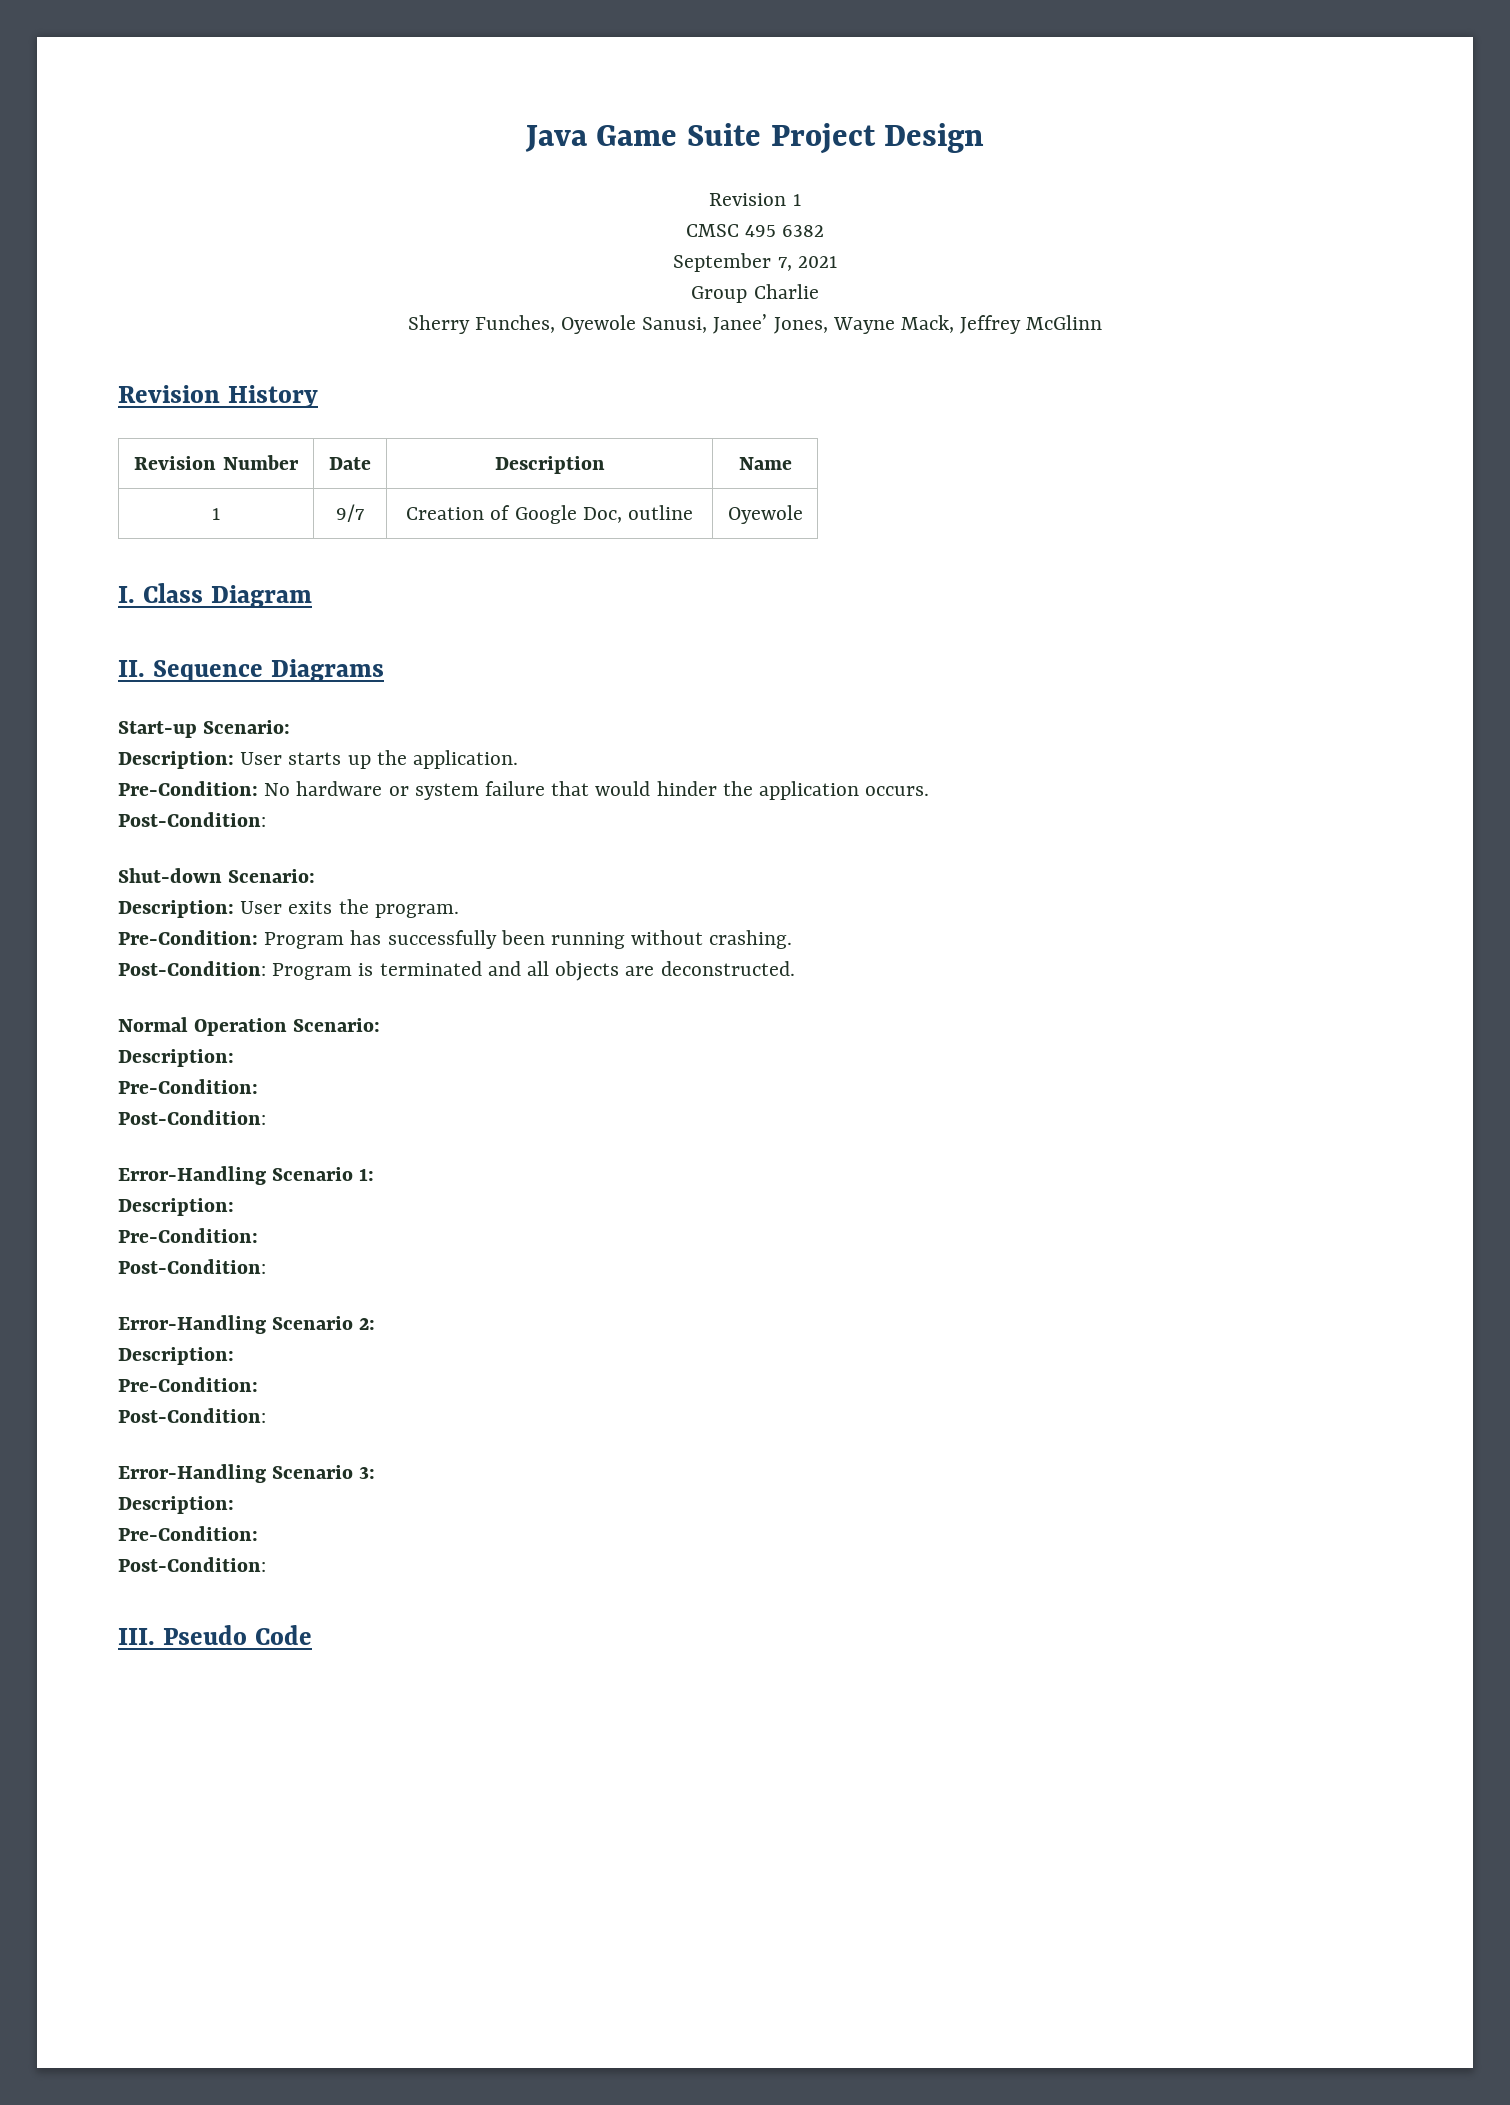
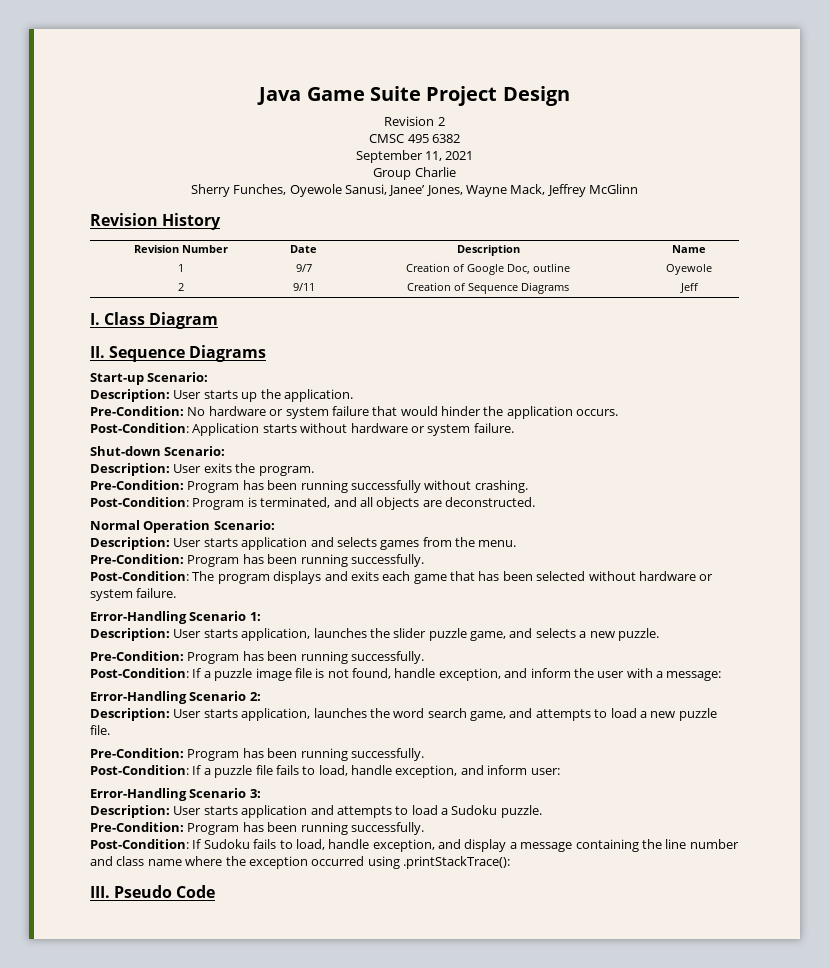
[792,194,801,206] 1 -> [437,117,445,126] 2
[777,257,792,271] 7, -> [425,151,442,161] 11,
(803, 514) none -> [177,283,184,291] [292,283,315,291] [406,282,569,294] [679,283,699,293] // 2 | 9/11 | Creation of Sequence Diagrams | Jeff
(266, 819) none -> [192,423,514,436] Application starts without hardware or system failure.
[387,930,626,949] successfully been running -> [267,480,421,493] been running successfully
[379,961,482,976] terminated -> [260,497,331,508] terminated,
[118,1079,258,1094] [118,1110,266,1125] [118,1166,375,1185] [118,1198,234,1216] [118,1228,258,1243] [118,1259,266,1274] [118,1315,376,1334] [118,1347,234,1365] [118,1377,258,1392] [118,1408,266,1423] [118,1464,376,1483] [118,1496,234,1514] [118,1526,258,1541] [118,1557,266,1572] // Pre-Condition: // Post-Condition: // Error-Handling Scenario 1: // Description: // Pre-Condition: // Post-Condition: // Error-Handling Scenario 2: // Description: // Pre-Condition: // Post-Condition: // Error-Handling Scenario 3: // Description: // Pre-Condition: // Post-Condition: -> [173,537,517,550] [90,554,424,567] [90,571,714,584] [90,588,177,601] [90,611,261,624] [90,628,659,641] [90,651,424,664] [90,668,722,681] [90,691,261,704] [90,708,717,721] [90,725,110,735] [90,748,424,761] [90,765,560,778] [90,788,261,801] [90,805,542,818] [90,822,424,835] [90,839,739,852] [90,856,510,869] User starts application and selects games from the menu. // Pre-Condition: Program has been running successfully. // Post-Condition: The program displays and exits each game that has been selected without hardware or system failure. // Error-Handling Scenario 1: // Description: User starts application, launches the slider puzzle game, and selects a new puzzle. // Pre-Condition: Program has been running successfully. // Post-Condition: If a puzzle image file is not found, handle exception, and inform the user with a message: // Error-Handling Scenario 2: // Description: User starts application, launches the word search game, and attempts to load a new puzzle file. // Pre-Condition: Program has been running successfully. // Post-Condition: If a puzzle file fails to load, handle exception, and inform user: // Error-Handling Scenario 3: // Description: User starts application and attempts to load a Sudoku puzzle. // Pre-Condition: Program has been running successfully. // Post-Condition: If Sudoku fails to load, handle exception, and display a message containing the line number and class name where the exception occurred using .printStackTrace():

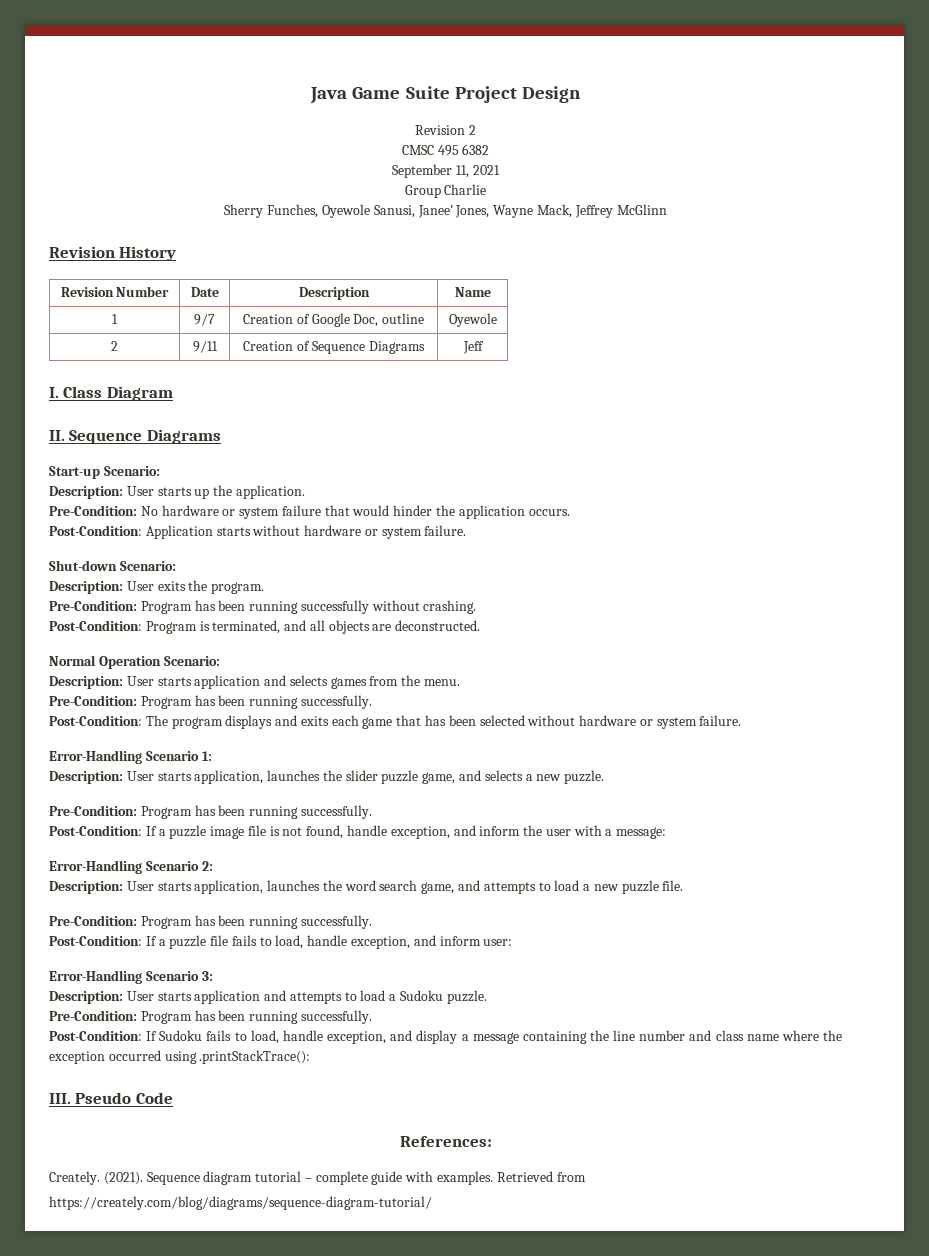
(216, 891) none -> [399,1136,492,1147] [49,1171,586,1185] [49,1196,432,1210] // References: // Creately. (2021). Sequence diagram tutorial – complete guide with examples. Retrieved from // https://creately.com/blog/diagrams/sequence-diagram-tutorial/

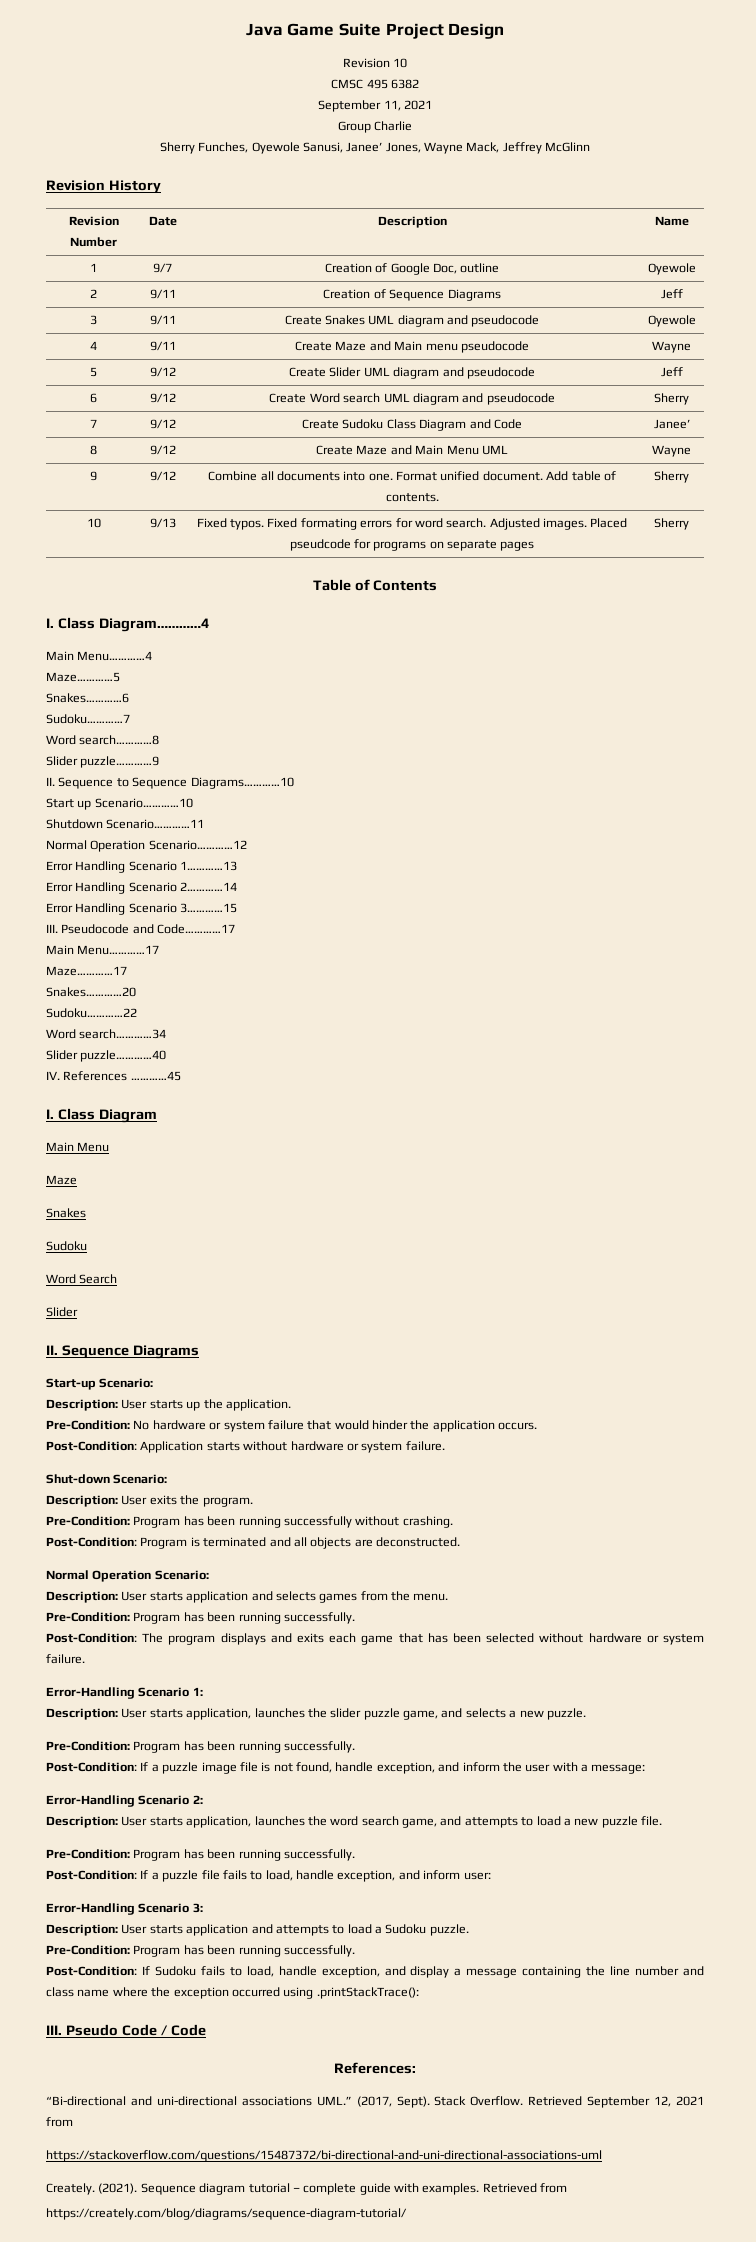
[468,125,476,135] 2 -> [393,58,408,68] 10
[49,386,173,401] // I. Class Diagram -> [90,315,97,325] [149,315,176,325] [284,315,540,327] [647,315,696,327] [90,341,97,350] [149,341,176,351] [295,341,529,353] [652,341,691,353] [90,367,97,377] [149,367,176,377] [289,367,535,379] [660,367,683,377] [90,393,97,403] [149,393,176,403] [269,393,555,405] [654,393,689,405] [90,419,97,428] [149,419,176,429] [302,419,522,431] [653,419,690,429] [90,445,97,455] [149,445,176,455] [316,445,508,455] [652,445,691,457] [90,471,97,481] [149,471,176,481] [208,471,616,481] [385,493,439,502] [654,471,689,483] [86,518,101,528] [149,518,176,528] [196,518,628,530] [289,539,535,551] [654,518,689,530] [312,579,438,591] [46,617,209,632] [46,651,153,661] [46,672,120,682] [46,693,129,703] [46,714,130,724] [46,735,160,745] [46,756,160,768] [46,777,294,789] [46,798,193,810] [46,819,205,829] [46,840,247,852] [46,861,238,873] [46,882,238,894] [46,903,238,915] [46,924,236,934] [46,945,160,955] [46,966,127,976] [46,987,136,997] [46,1008,137,1018] [46,1029,167,1039] [46,1050,167,1062] [46,1071,181,1081] [46,1108,157,1123] [46,1142,110,1152] [46,1175,77,1185] [46,1208,86,1218] [46,1241,87,1251] [46,1274,118,1284] [46,1307,78,1317] // 3 | 9/11 | Create Snakes UML diagram and pseudocode | Oyewole // 4 | 9/11 | Create Maze and Main menu pseudocode | Wayne // 5 | 9/12 | Create Slider UML diagram and pseudocode | Jeff // 6 | 9/12 | Create Word search UML diagram and pseudocode | Sherry // 7 | 9/12 | Create Sudoku Class Diagram and Code | Janee’ // 8 | 9/12 | Create Maze and Main Menu UML | Wayne // 9 | 9/12 | Combine all documents into one. Format unified document. Add table of contents. | Sherry // 10 | 9/13 | Fixed typos. Fixed formating errors for word search. Adjusted images. Placed pseudcode for programs on separate pages | Sherry // Table of Contents // I. Class Diagram…………4 // Main Menu…………4 // Maze…………5 // Snakes…………6 // Sudoku…………7 // Word search…………8 // Slider puzzle…………9 // II. Sequence to Sequence Diagrams…………10 // Start up Scenario…………10 // Shutdown Scenario…………11 // Normal Operation Scenario…………12 // Error Handling Scenario 1…………13 // Error Handling Scenario 2…………14 // Error Handling Scenario 3…………15 // III. Pseudocode and Code…………17 // Main Menu…………17 // Maze…………17 // Snakes…………20 // Sudoku…………22 // Word search…………34 // Slider puzzle…………40 // IV. References …………45 // I. Class Diagram // Main Menu // Maze // Snakes // Sudoku // Word Search // Slider
[212,620,281,634] terminated, -> [203,1537,267,1547] terminated
(173, 1098) none -> [160,2024,206,2036] / Code
(492, 1141) none -> [46,2096,704,2108] [46,2117,73,2127] [46,2150,602,2162] // “Bi-directional and uni-directional associations UML.” (2017, Sept). Stack Overflow. Retrieved September 12, 2021 from // https://stackoverflow.com/questions/15487372/bi-directional-and-uni-directional-associations-uml

